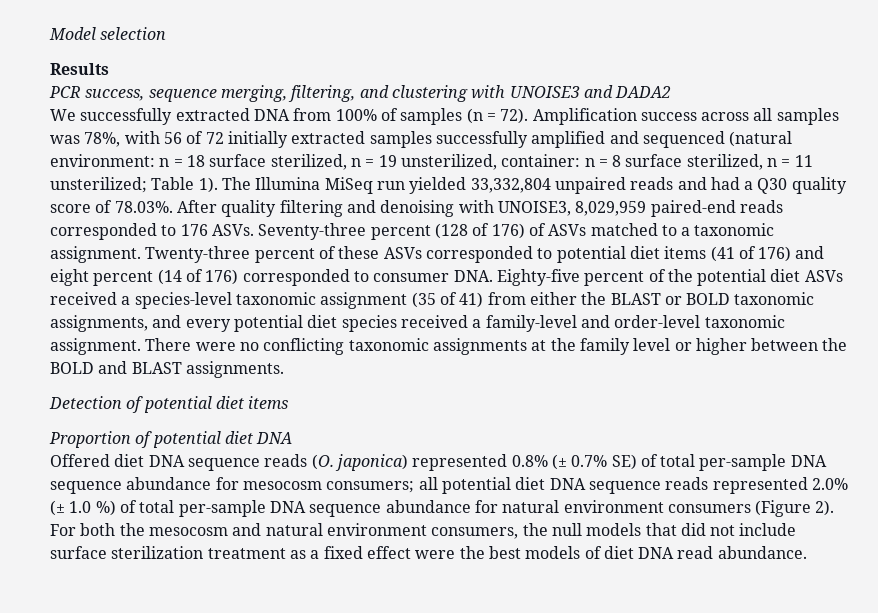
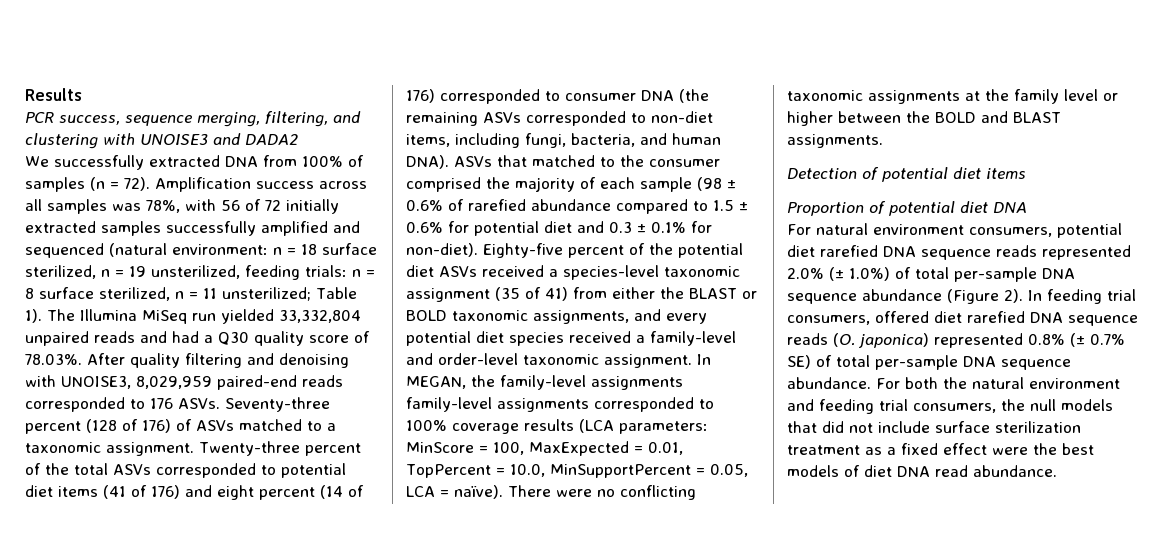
[49,27,167,40] Model selection // -> (25, 94) none
[501,154,581,167] container: -> [245,265,347,280] feeding trials:
[338,246,380,259] these -> [45,463,108,475] the total
[453,270,493,282] DNA. -> [641,89,709,103] [406,111,713,126] [406,133,721,148] [406,155,720,169] [406,177,736,192] [406,199,748,214] [406,221,712,236] [406,243,478,257] DNA (the remaining ASVs corresponded to non-diet items, including fungi, bacteria, and human DNA). ASVs that matched to the consumer comprised the majority of each sample (98 ± 0.6% of rarefied abundance compared to 1.5 ± 0.6% for potential diet and 0.3 ± 0.1% for non-diet).
(141, 346) none -> [697,354,711,365] [406,375,683,390] [406,397,714,412] [406,419,708,434] [406,441,683,456] [406,464,748,478] [406,485,503,499] In MEGAN, the family-level assignments family-level assignments corresponded to 100% coverage results (LCA parameters: MinScore = 100, MaxExpected = 0.01, TopPercent = 10.0, MinSupportPercent = 0.05, LCA = naïve).
[50,454,145,467] Offered diet -> [787,223,1122,238] [787,245,1131,260] [787,267,1075,282] [787,289,1136,304] [787,311,1025,325] For natural environment consumers, potential diet rarefied DNA sequence reads represented 2.0% (± 1.0%) of total per-sample DNA sequence abundance (Figure 2). In feeding trial consumers, offered diet rarefied
[126,477,848,494] [50,500,835,517] [50,523,427,536] abundance for mesocosm consumers; all potential diet DNA sequence reads represented 2.0% (± 1.0 %) of total per-sample DNA sequence abundance for natural environment consumers (Figure 2). For both the mesocosm and natural environment -> [787,377,1120,389] [787,399,908,414] abundance. For both the natural environment and feeding trial

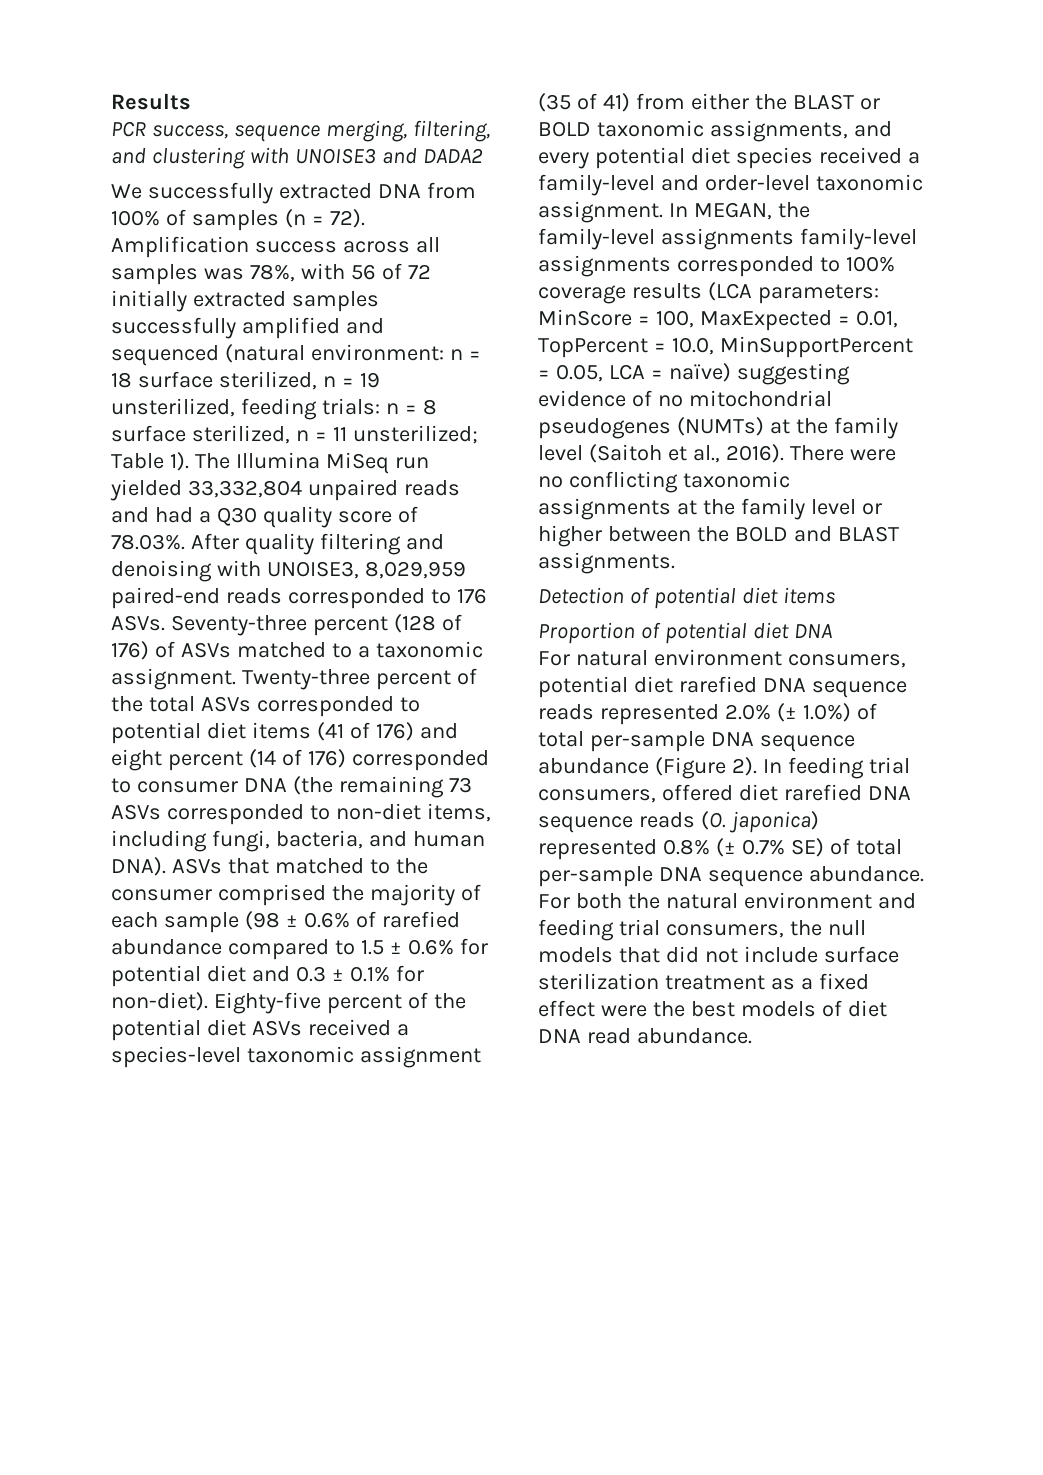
(478, 119) none -> [448,777,472,793] 73
[454,485,503,499] naïve). -> [668,363,850,385] [538,390,832,407] [538,417,898,439] [538,444,784,463] naïve) suggesting evidence of no mitochondrial pseudogenes (NUMTs) at the family level (Saitoh et al., 2016).

